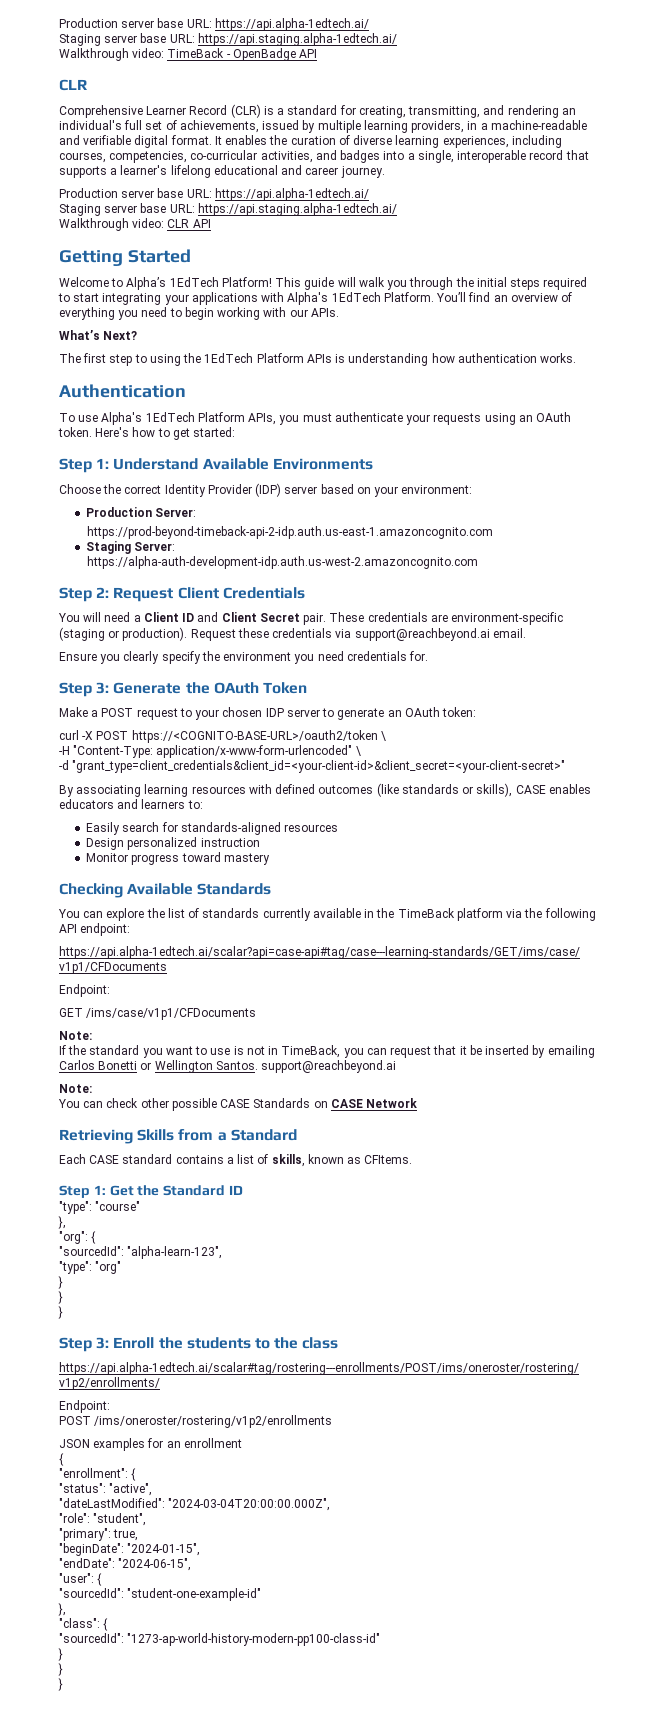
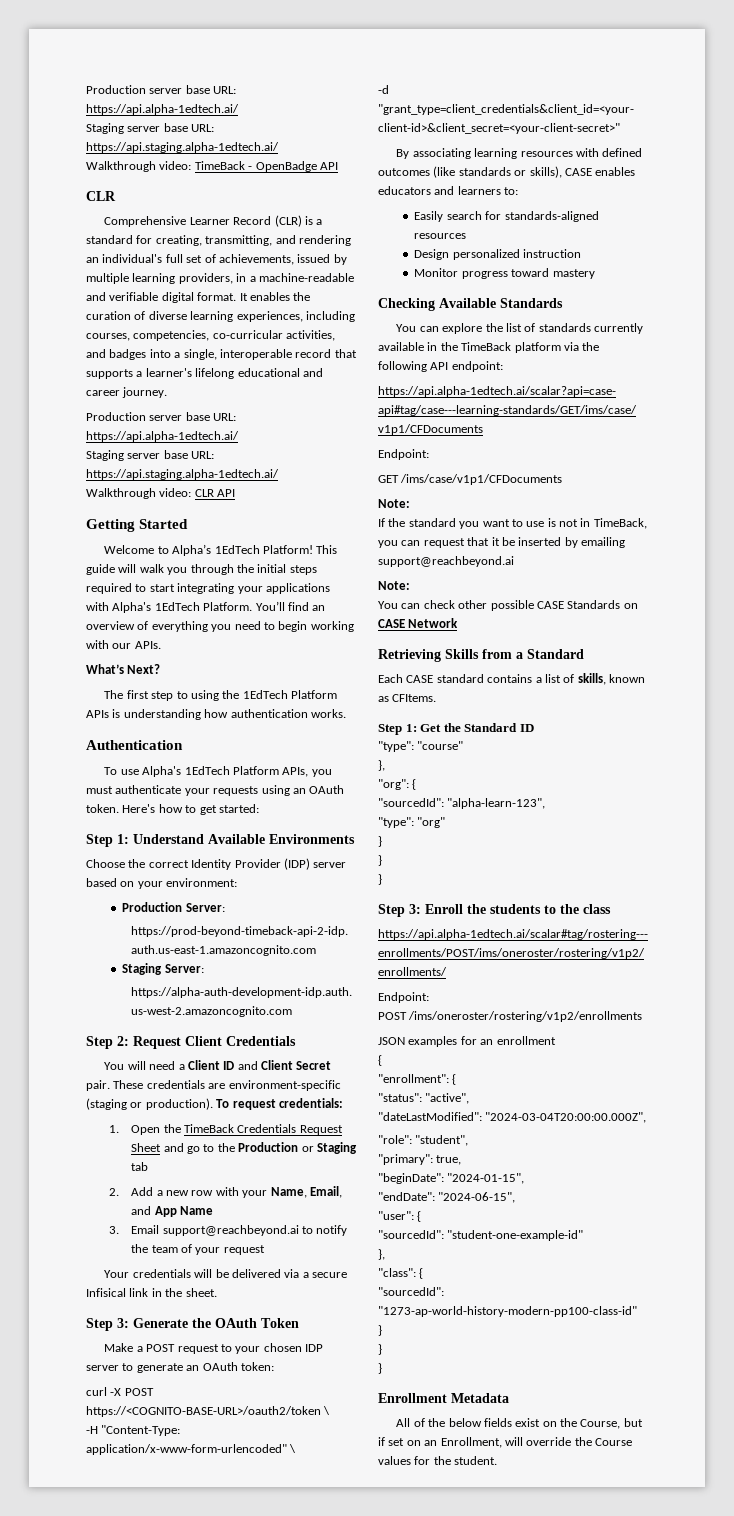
[190,628,526,641] [59,651,429,664] Request these credentials via support@reachbeyond.ai email. // Ensure you clearly specify the environment you need credentials for. -> [216,1098,343,1110] [108,1124,343,1135] [131,1142,357,1154] [131,1162,149,1171] [108,1186,342,1198] [131,1206,214,1217] [108,1225,348,1236] [131,1244,265,1255] [104,1269,348,1278] [86,1288,217,1297] To request credentials: // 1. Open the TimeBack Credentials Request Sheet and go to the Production or Staging tab // 2. Add a new row with your Name, Email, and App Name // 3. Email support@reachbeyond.ai to notify the team of your request // Your credentials will be delivered via a secure Infisical link in the sheet.
[59,1060,258,1073] Carlos Bonetti or Wellington Santos. -> (625, 542) none
(63, 1684) none -> [378,1393,509,1403] [396,1418,643,1429] [378,1437,632,1448] [378,1456,498,1465] // Enrollment Metadata // All of the below fields exist on the Course, but if set on an Enrollment, will override the Course values for the student.

